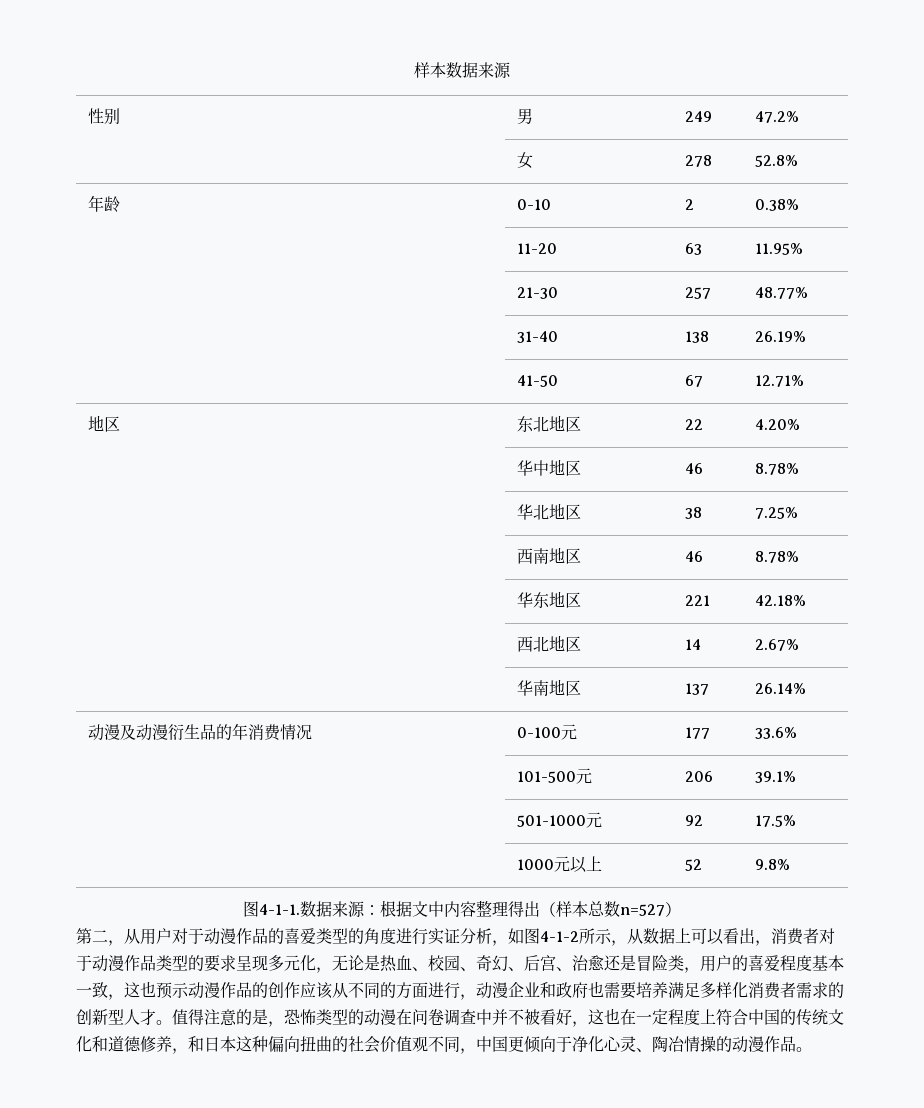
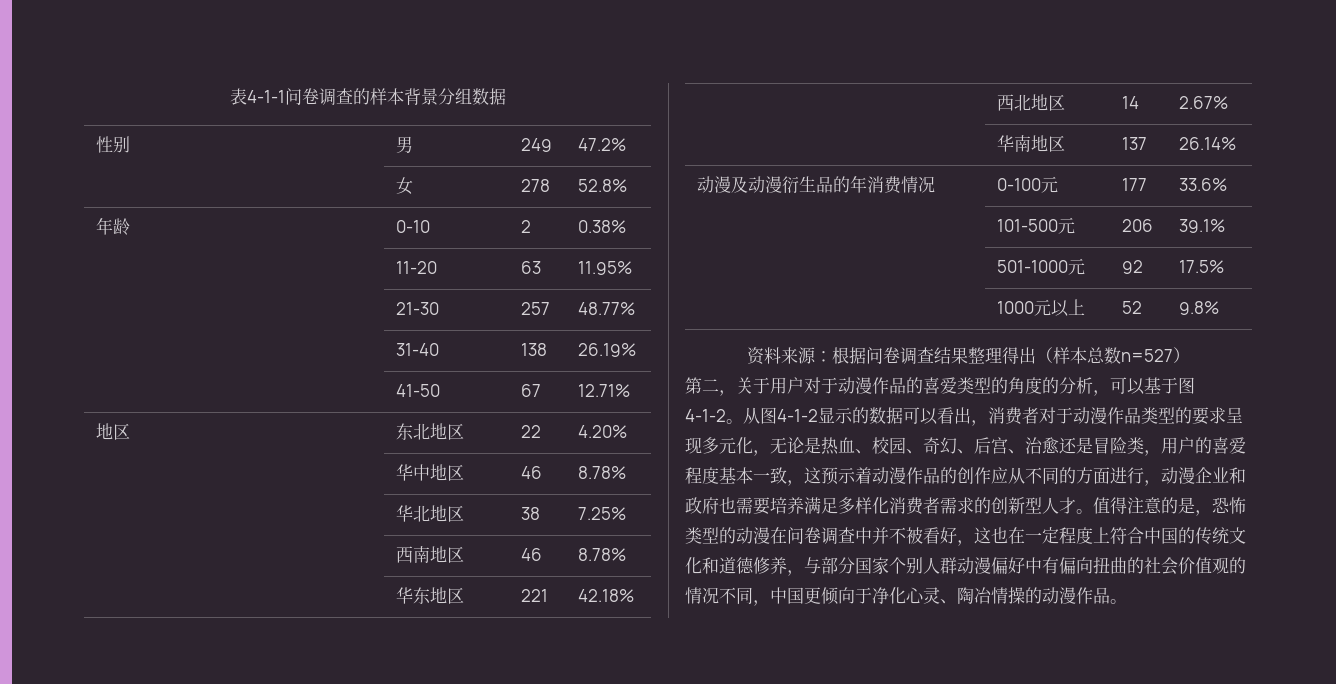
[414,62,511,78] 样本数据来源 -> [229,88,506,106] 表4-1-1问卷调查的样本背景分组数据
[243,900,476,917] 图4-1-1.数据来源：根据文中内容 -> [747,347,968,365] 资料来源：根据问卷调查结果
[124,928,140,944] 从 -> [736,377,770,394] 关于
[396,928,691,946] 进行实证分析，如图4-1-2所示，从数据上 -> [1042,377,1195,396] [685,407,903,424] 的分析，可以基于图4-1-2。从图4-1-2显示的数据
[140,981,189,999] 也预示 -> [821,467,872,485] 预示着
[316,982,333,999] 该 -> (1008, 475) none
[188,1036,268,1052] 和日本这种 -> [804,557,1059,575] 与部分国家个别人群动漫偏好中有
(428, 1044) none -> [1229,557,1246,574] [685,587,719,604] 的情况

